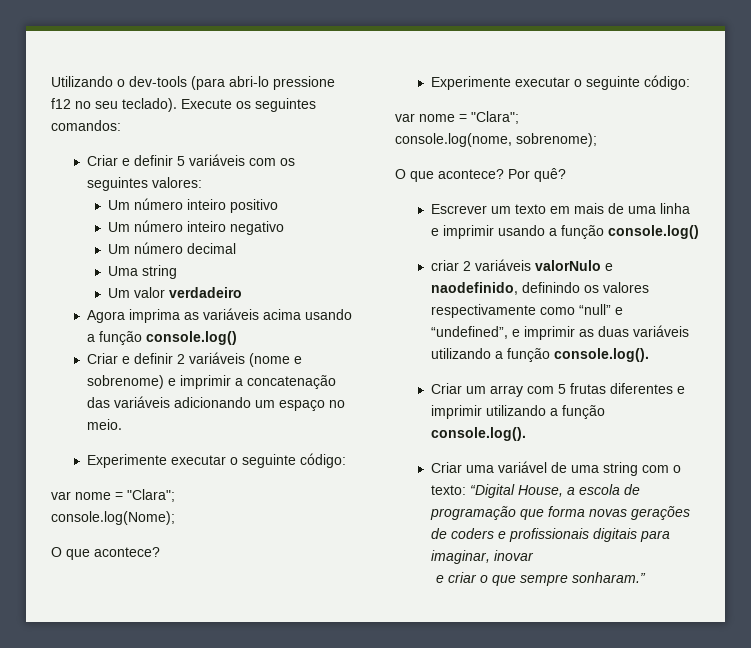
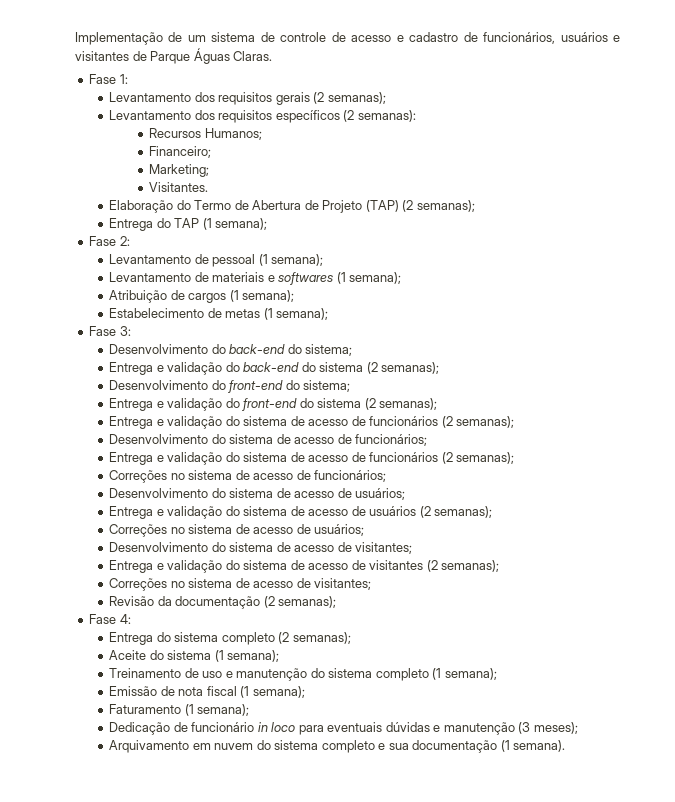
[51,76,335,90] [51,98,316,112] [51,120,121,131] [86,154,295,166] [86,177,202,191] [107,198,278,213] [107,220,284,235] [107,242,236,254] [107,265,177,279] [107,287,242,298] [86,308,352,323] [86,331,237,345] [86,352,302,367] [86,375,336,389] [86,396,345,411] [86,419,122,430] [86,453,346,468] [51,489,175,502] [51,511,175,525] [51,547,160,560] [430,75,690,90] [395,111,519,124] [395,133,597,147] [395,168,566,182] [430,203,690,214] [430,225,699,239] [430,259,613,271] [430,282,649,295] [430,304,623,318] [430,325,689,340] [430,348,649,362] [430,383,685,397] [430,405,605,419] [430,427,526,441] [430,461,681,476] [430,484,640,498] [429,506,690,520] [430,528,670,542] [430,550,534,564] [436,572,647,586] Utilizando o dev-tools (para abri-lo pressione f12 no seu teclado). Execute os seguintes comandos: // Criar e definir 5 variáveis com os seguintes valores: // Um número inteiro positivo // Um número inteiro negativo // Um número decimal // Uma string // Um valor verdadeiro // Agora imprima as variáveis acima usando a função console.log() // Criar e definir 2 variáveis (nome e sobrenome) e imprimir a concatenação das variáveis adicionando um espaço no meio. // Experimente executar o seguinte código: // var nome = "Clara"; // console.log(Nome); // O que acontece? // Experimente executar o seguinte código: // var nome = "Clara"; // console.log(nome, sobrenome); // O que acontece? Por quê? // Escrever um texto em mais de uma linha e imprimir usando a função console.log() // criar 2 variáveis valorNulo e naodefinido, definindo os valores respectivamente como “null” e “undefined”, e imprimir as duas variáveis utilizando a função console.log(). // Criar um array com 5 frutas diferentes e imprimir utilizando a função console.log(). // Criar uma variável de uma string com o texto: “Digital House, a escola de programação que forma novas gerações de coders e profissionais digitais para imaginar, inovar // e criar o que sempre sonharam.” -> [75,32,620,45] [75,48,273,64] [89,74,128,84] [109,92,386,105] [109,110,416,123] [149,128,262,140] [149,146,212,158] [149,164,210,177] [149,182,209,192] [109,200,475,213] [109,218,268,231] [89,236,130,246] [109,254,324,267] [109,272,402,285] [109,290,295,303] [109,308,329,320] [89,326,131,336] [109,344,353,356] [109,362,440,375] [109,380,351,393] [109,398,438,411] [109,416,515,429] [109,434,428,446] [109,452,515,465] [109,470,387,483] [109,488,406,500] [109,506,493,519] [109,524,365,537] [109,542,413,554] [109,560,500,573] [109,578,372,591] [109,596,337,609] [89,614,131,624] [109,632,351,645] [109,650,280,662] [109,668,497,681] [109,686,305,698] [109,704,250,716] [109,722,578,735] [109,740,566,753] Implementação de um sistema de controle de acesso e cadastro de funcionários, usuários e visitantes de Parque Águas Claras. // Fase 1: // Levantamento dos requisitos gerais (2 semanas); // Levantamento dos requisitos específicos (2 semanas): // Recursos Humanos; // Financeiro; // Marketing; // Visitantes. // Elaboração do Termo de Abertura de Projeto (TAP) (2 semanas); // Entrega do TAP (1 semana); // Fase 2: // Levantamento de pessoal (1 semana); // Levantamento de materiais e softwares (1 semana); // Atribuição de cargos (1 semana); // Estabelecimento de metas (1 semana); // Fase 3: // Desenvolvimento do back-end do sistema; // Entrega e validação do back-end do sistema (2 semanas); // Desenvolvimento do front-end do sistema; // Entrega e validação do front-end do sistema (2 semanas); // Entrega e validação do sistema de acesso de funcionários (2 semanas); // Desenvolvimento do sistema de acesso de funcionários; // Entrega e validação do sistema de acesso de funcionários (2 semanas); // Correções no sistema de acesso de funcionários; // Desenvolvimento do sistema de acesso de usuários; // Entrega e validação do sistema de acesso de usuários (2 semanas); // Correções no sistema de acesso de usuários; // Desenvolvimento do sistema de acesso de visitantes; // Entrega e validação do sistema de acesso de visitantes (2 semanas); // Correções no sistema de acesso de visitantes; // Revisão da documentação (2 semanas); // Fase 4: // Entrega do sistema completo (2 semanas); // Aceite do sistema (1 semana); // Treinamento de uso e manutenção do sistema completo (1 semana); // Emissão de nota fiscal (1 semana); // Faturamento (1 semana); // Dedicação de funcionário in loco para eventuais dúvidas e manutenção (3 meses); // Arquivamento em nuvem do sistema completo e sua documentação (1 semana).

